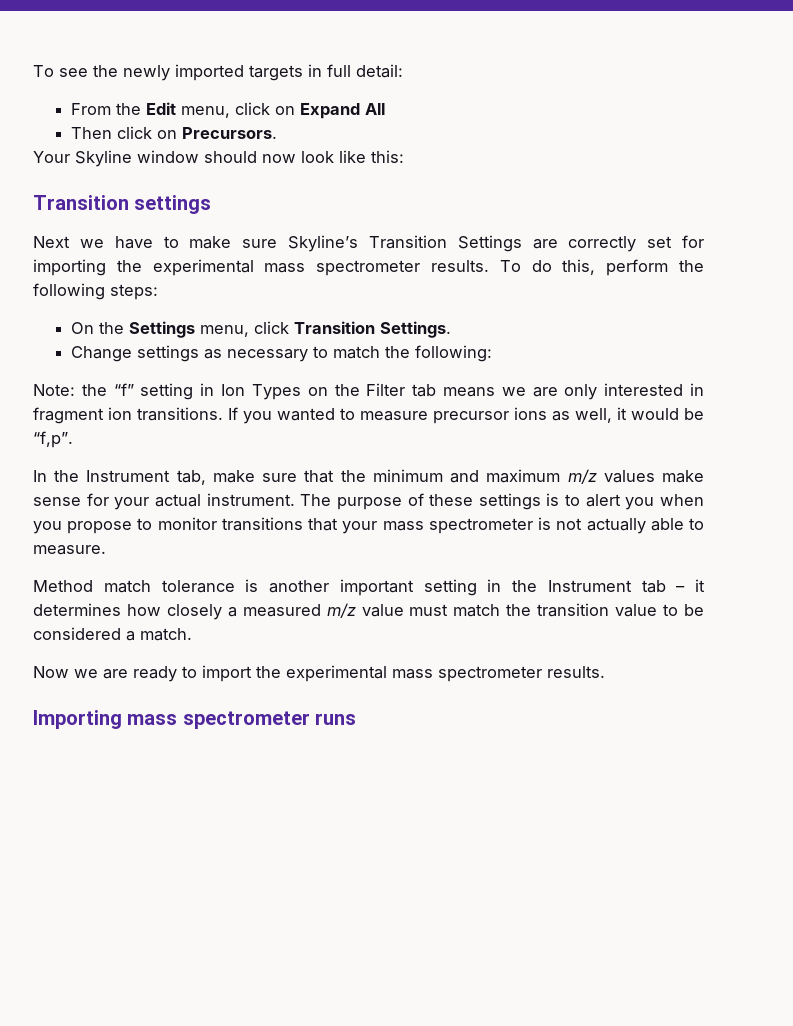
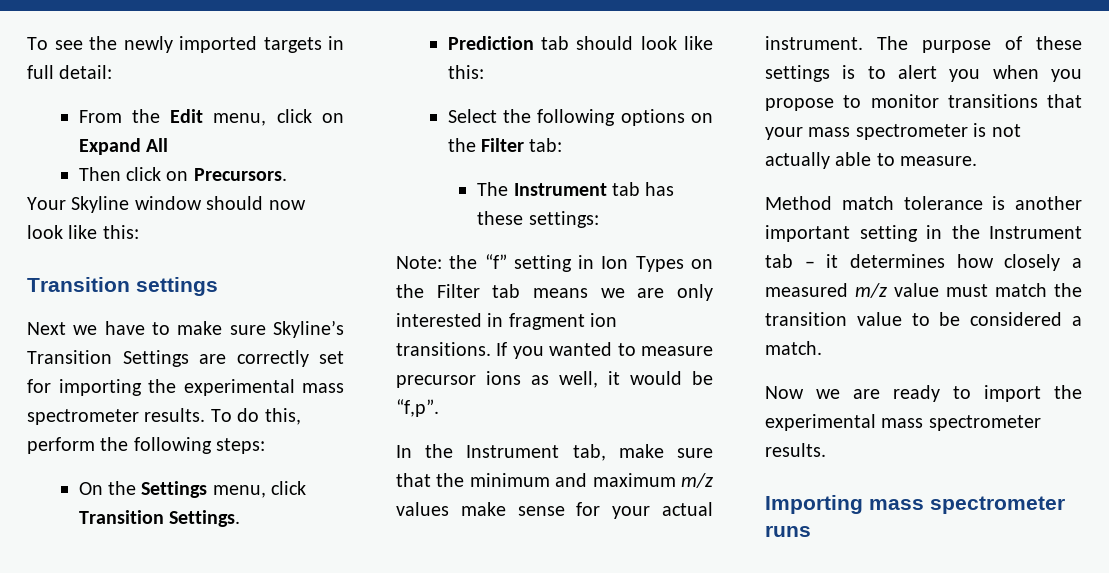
[70,345,492,362] Change settings as necessary to match the following: -> [447,36,713,50] [447,65,484,79] [447,109,713,126] [447,138,563,152] [477,182,675,196] [477,211,599,228] Prediction tab should look like this: // Select the following options on the Filter tab: // The Instrument tab has these settings:

